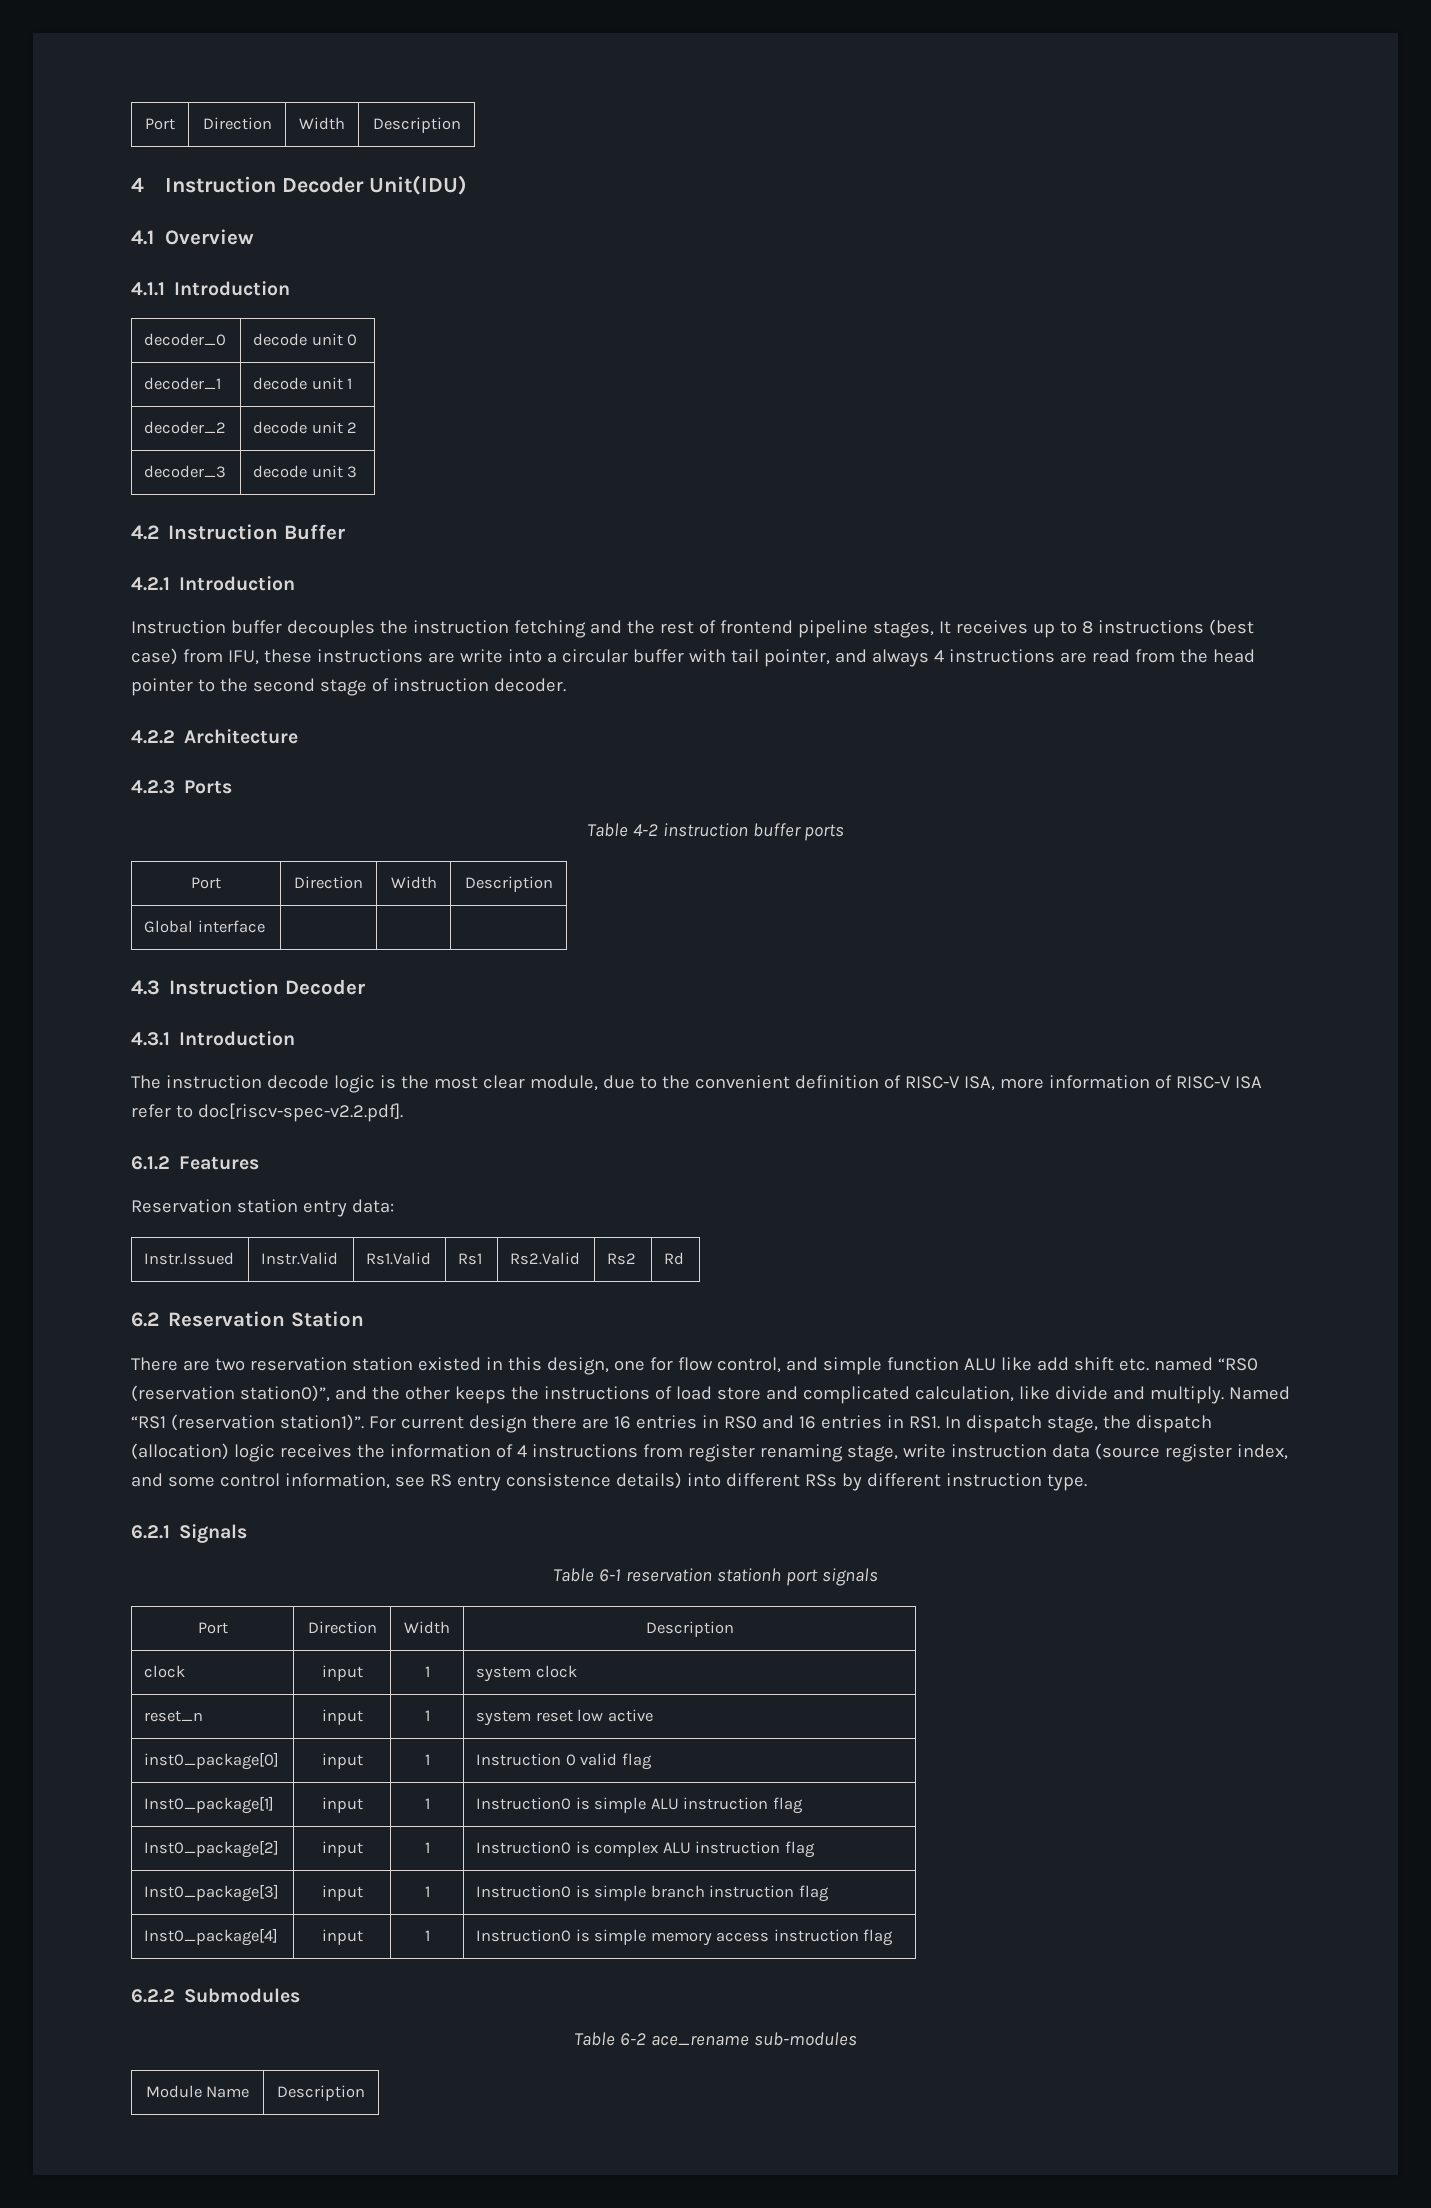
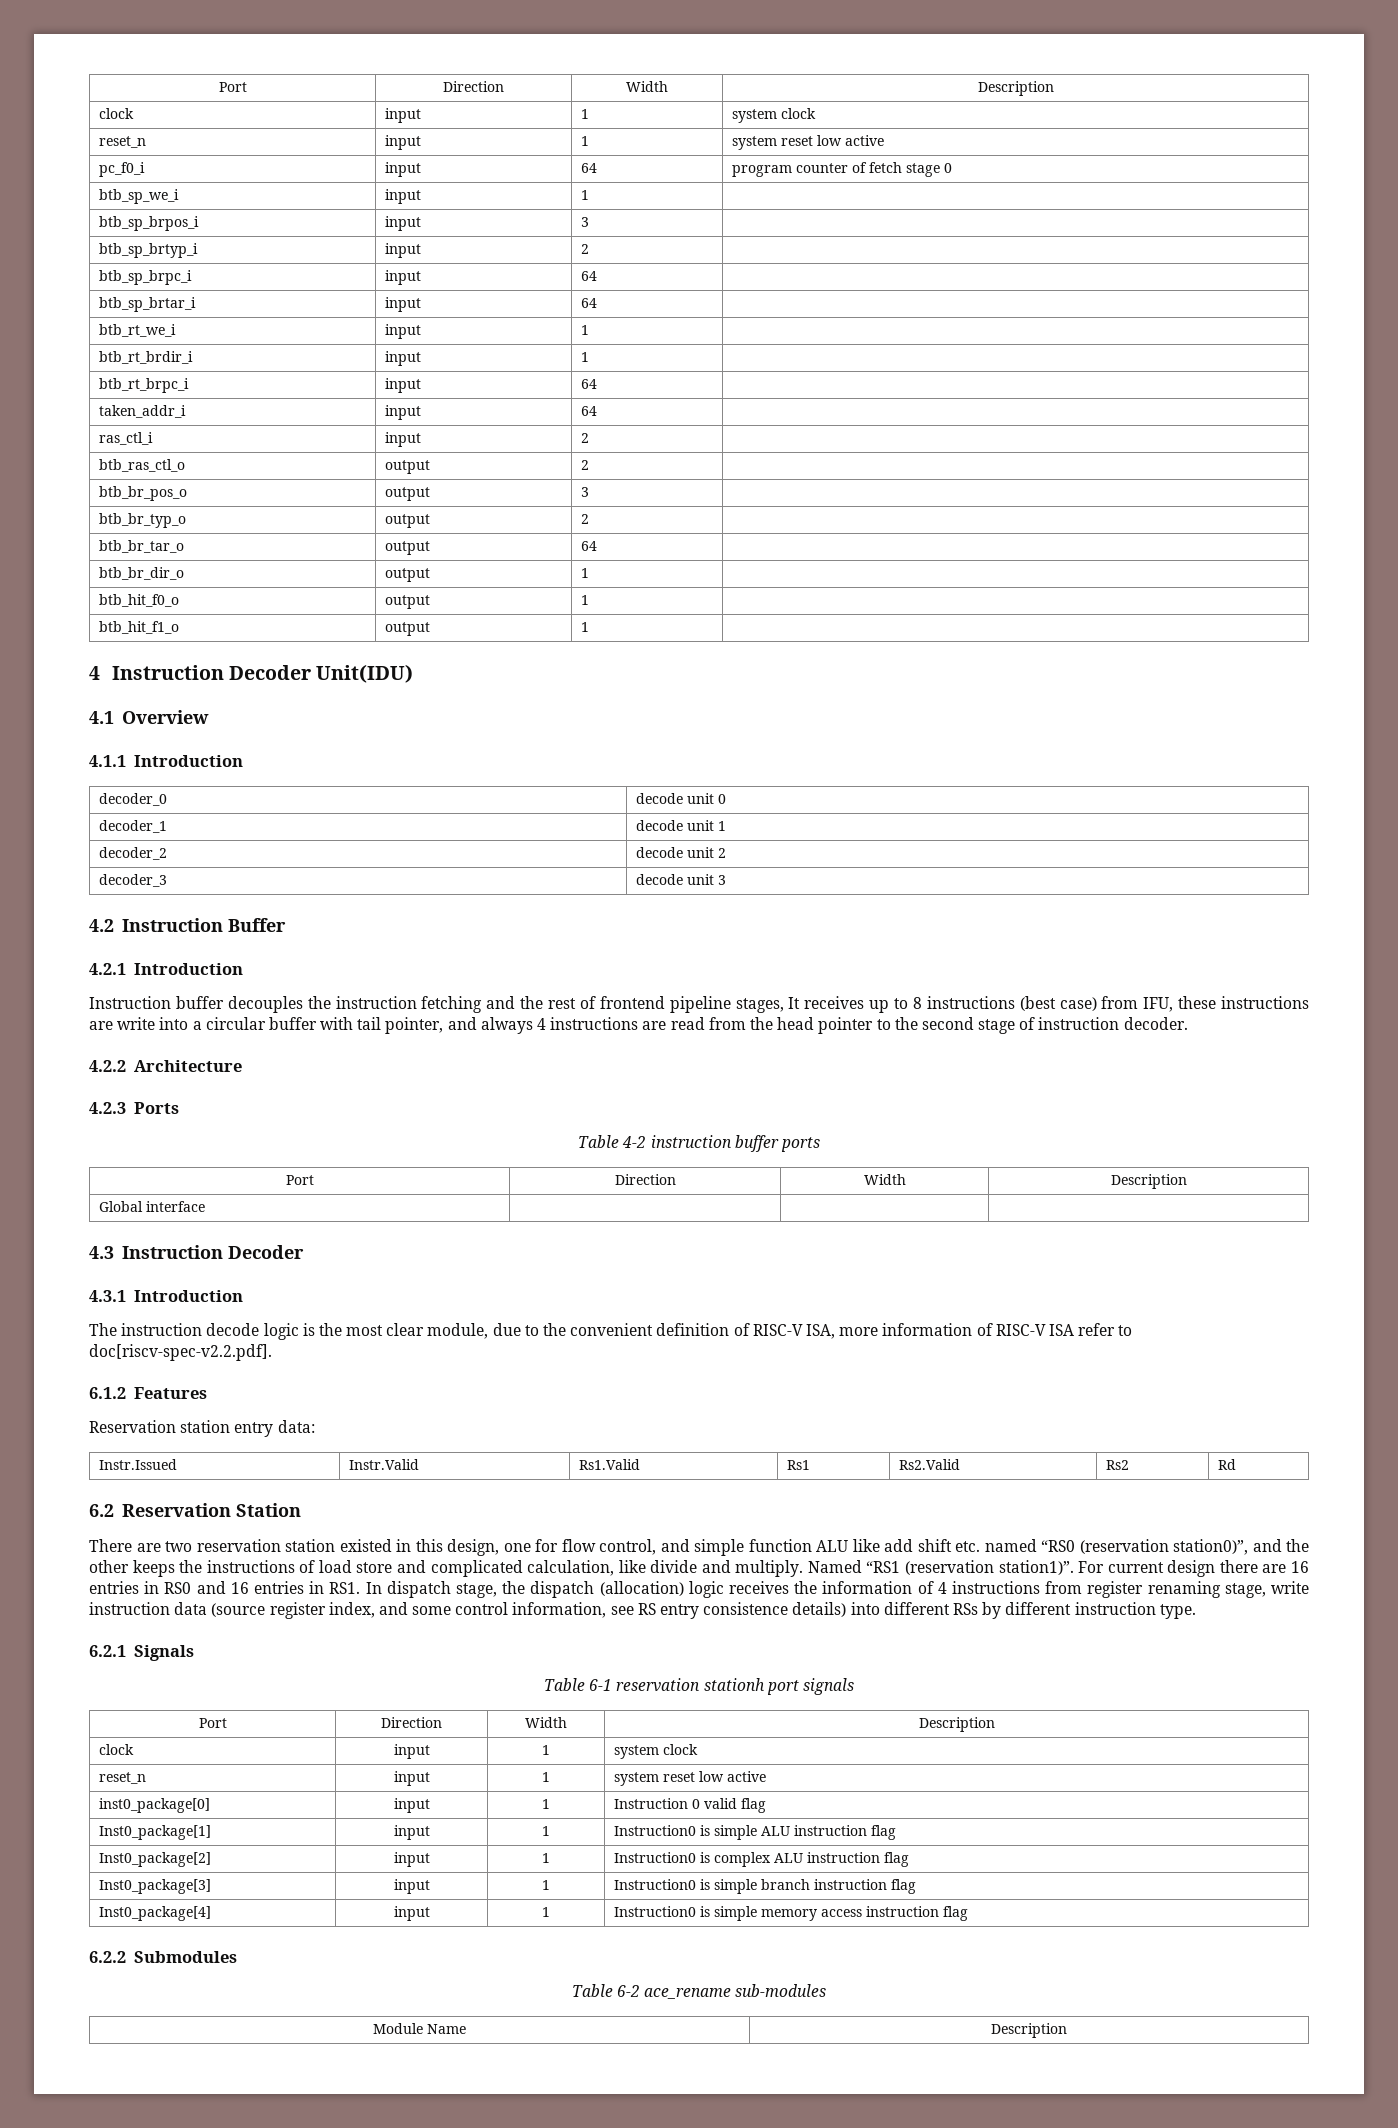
[145,118,175,130] [202,117,272,130] [299,117,345,130] [372,117,461,133] Port | Direction | Width | Description -> [218,82,247,92] [443,81,504,92] [626,81,668,92] [977,81,1054,96] [99,108,135,119] [385,108,422,123] [581,109,590,119] [732,108,817,123] [99,136,147,148] [385,135,422,150] [581,136,590,146] [732,135,885,150] [99,162,146,177] [385,162,422,177] [581,163,598,173] [732,162,953,177] [99,189,180,204] [385,189,422,204] [581,190,590,200] [99,216,200,231] [385,216,422,231] [581,217,590,227] [99,243,199,258] [385,243,422,258] [581,244,590,254] [99,270,193,285] [385,270,422,285] [581,271,598,281] [99,297,197,312] [385,297,422,312] [581,298,598,308] [99,324,177,337] [385,324,422,339] [581,325,590,335] [99,351,194,364] [385,351,422,366] [581,352,590,362] [99,378,190,393] [385,378,422,393] [581,379,598,389] [99,405,187,418] [385,405,422,420] [581,406,598,416] [99,432,154,445] [385,432,422,447] [581,433,590,443] [99,459,186,472] [385,460,431,474] [581,460,590,470] [99,486,188,501] [385,487,431,501] [581,487,590,497] [99,513,187,528] [385,514,431,528] [581,514,590,524] [99,540,185,553] [385,541,431,555] [581,541,598,551] [99,567,185,580] [385,568,431,582] [581,568,590,578] [99,594,180,607] [385,595,431,609] [581,595,590,605] [99,621,180,634] [385,622,431,636] [581,622,590,632] Port | Direction | Width | Description // clock | input | 1 | system clock // reset_n | input | 1 | system reset low active // pc_f0_i | input | 64 | program counter of fetch stage 0 // btb_sp_we_i | input | 1 | // btb_sp_brpos_i | input | 3 | // btb_sp_brtyp_i | input | 2 | // btb_sp_brpc_i | input | 64 | // btb_sp_brtar_i | input | 64 | // btb_rt_we_i | input | 1 | // btb_rt_brdir_i | input | 1 | // btb_rt_brpc_i | input | 64 | // taken_addr_i | input | 64 | // ras_ctl_i | input | 2 | // btb_ras_ctl_o | output | 2 | // btb_br_pos_o | output | 3 | // btb_br_typ_o | output | 2 | // btb_br_tar_o | output | 64 | // btb_br_dir_o | output | 1 | // btb_hit_f0_o | output | 1 | // btb_hit_f1_o | output | 1 |

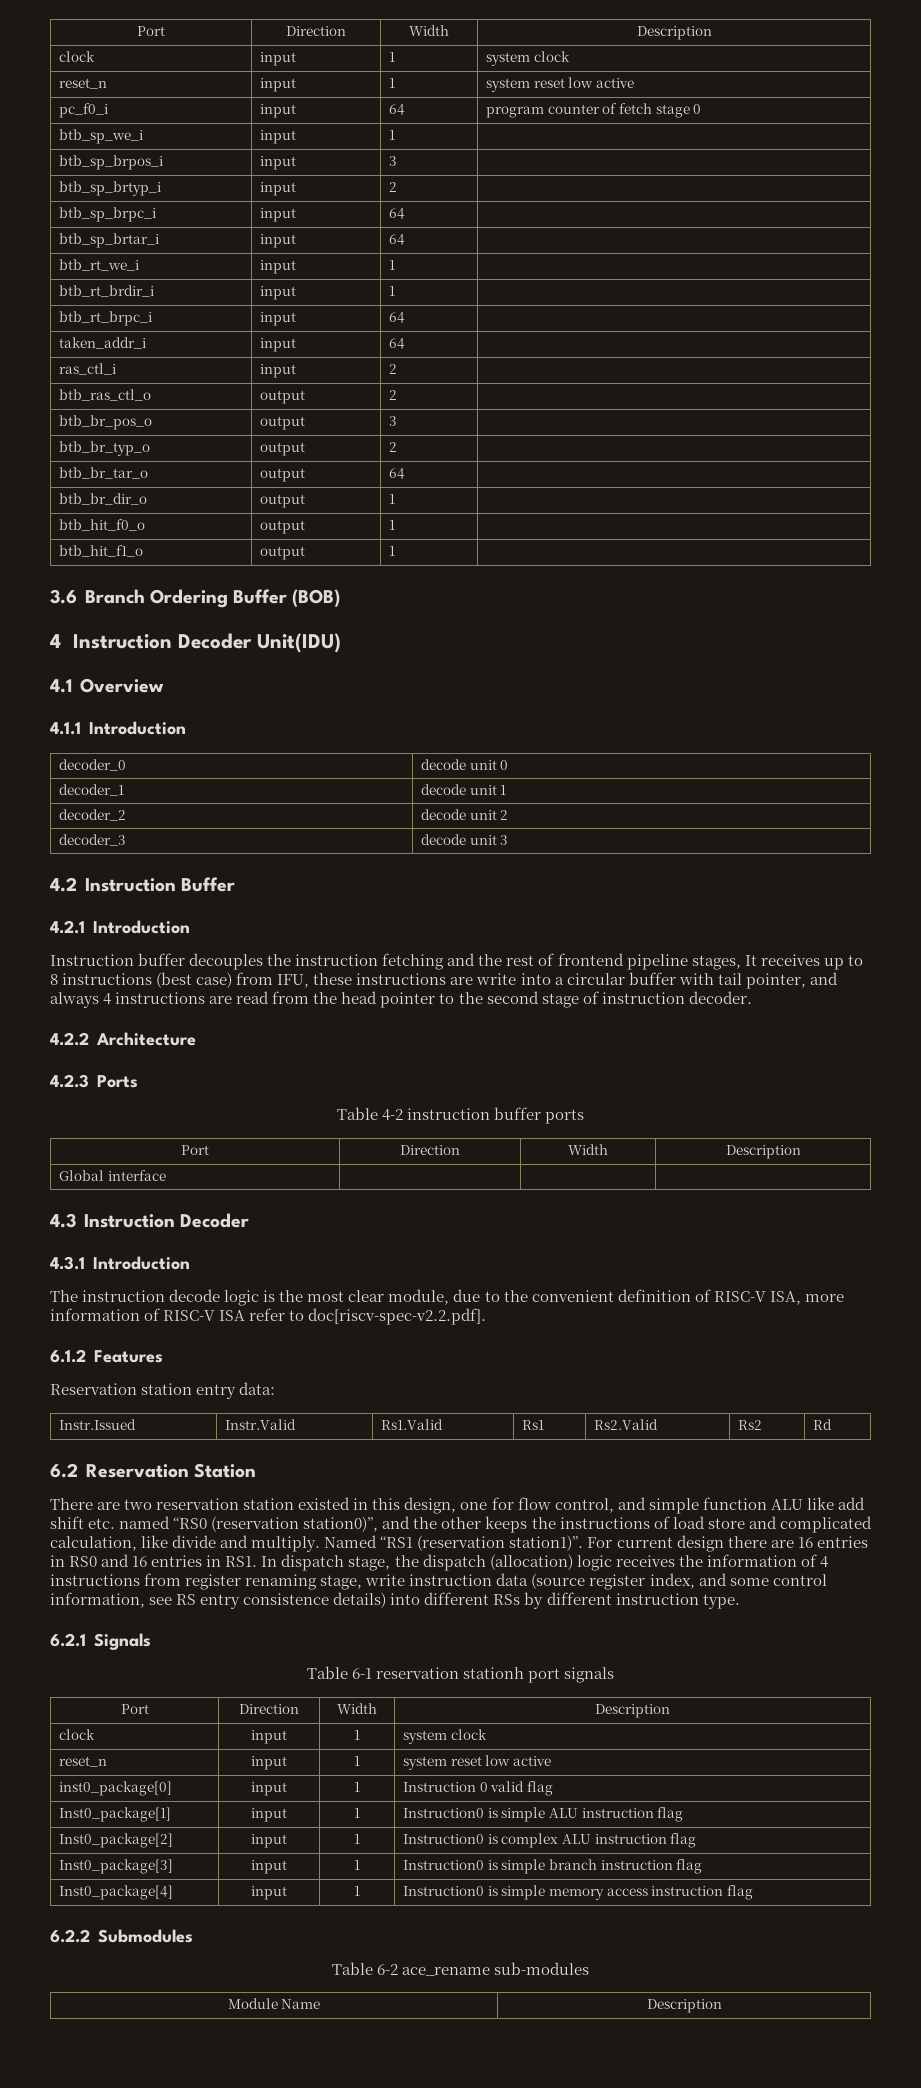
(590, 627) none -> [50,589,341,608] // 3.6 Branch Ordering Buffer (BOB)

